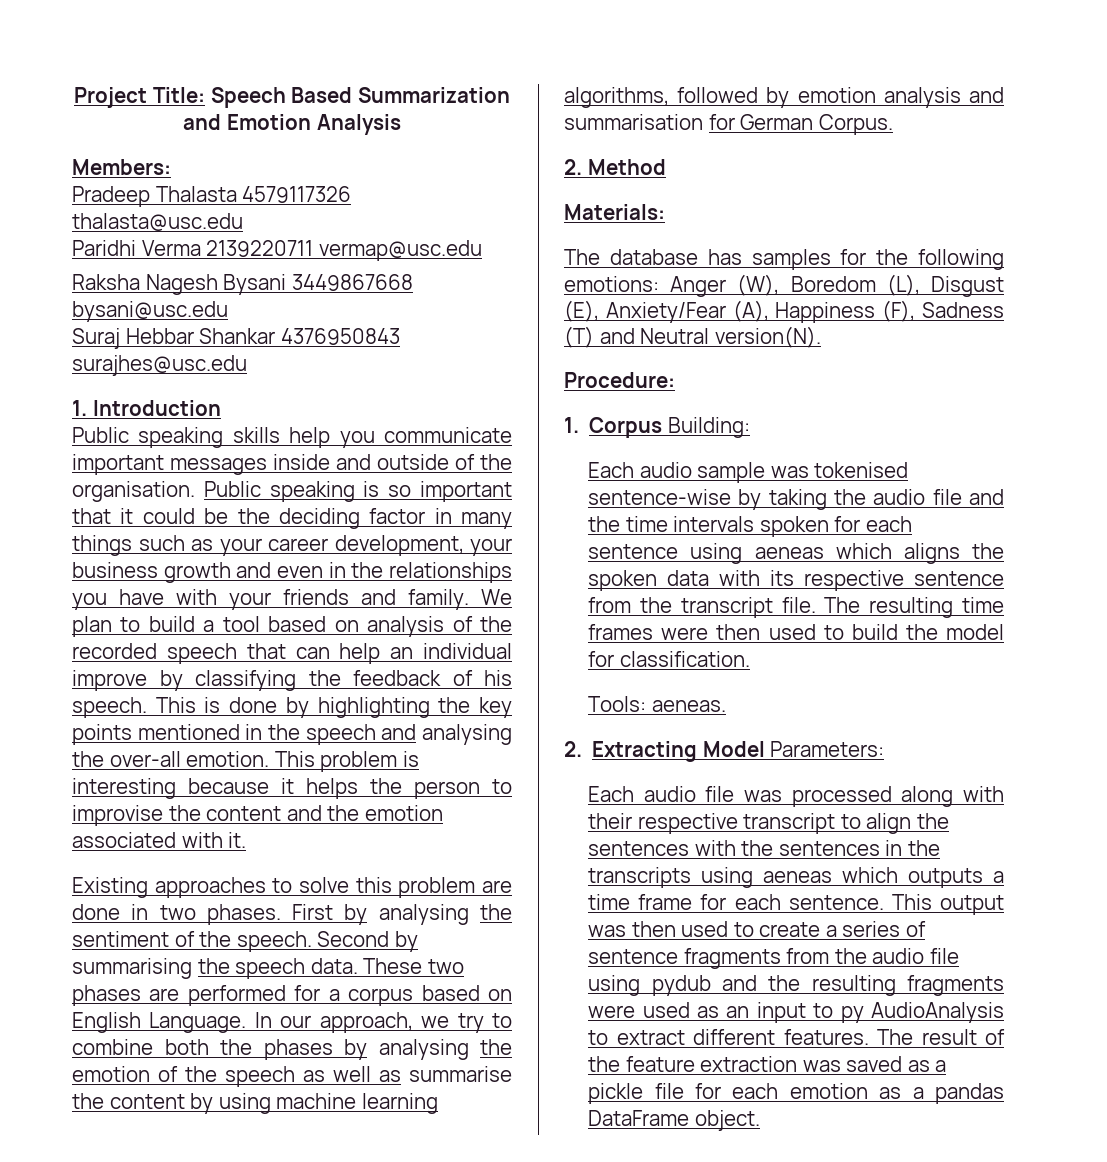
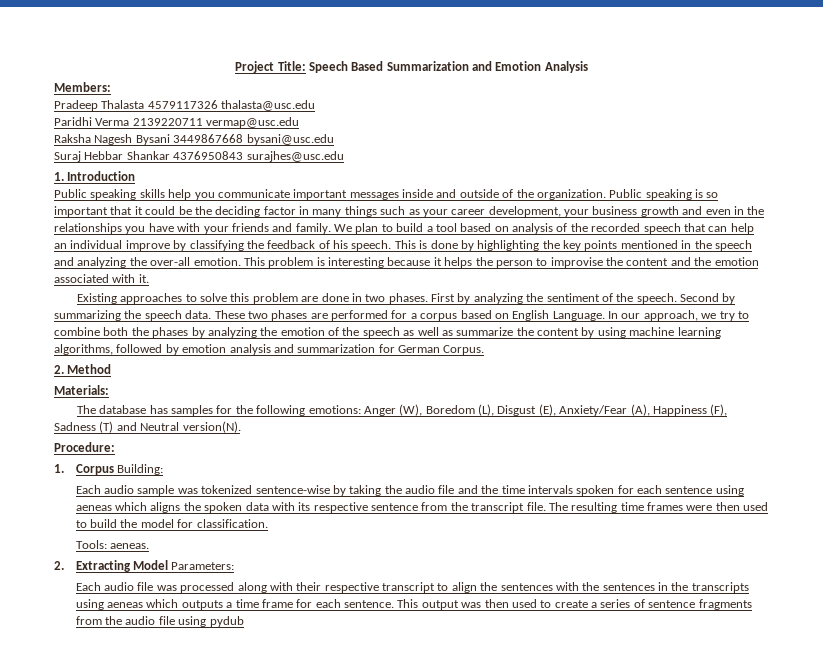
[72,481,195,502] organisation. -> [536,189,606,200] organization.
[422,724,512,745] analysing -> [77,257,127,268] analyzing
[378,904,469,925] analysing -> [473,293,523,304] analyzing
[72,958,192,979] summarising -> [54,310,121,321] summarizing
[378,1039,469,1060] analysing -> [207,327,257,338] analyzing
[409,1066,512,1082] summarise -> [456,327,514,336] summarize
[564,114,703,130] summarisation -> [297,344,376,353] summarization
[814,462,909,478] tokenised -> [201,485,253,494] tokenized
[721,975,1004,996] [588,1002,1004,1023] [588,1029,1005,1045] [588,1056,947,1072] [588,1083,1004,1104] [588,1110,760,1131] and the resulting fragments were used as an input to py AudioAnalysis to extract different features. The result of the feature extraction was saved as a pickle file for each emotion as a pandas DataFrame object. -> (244, 621) none

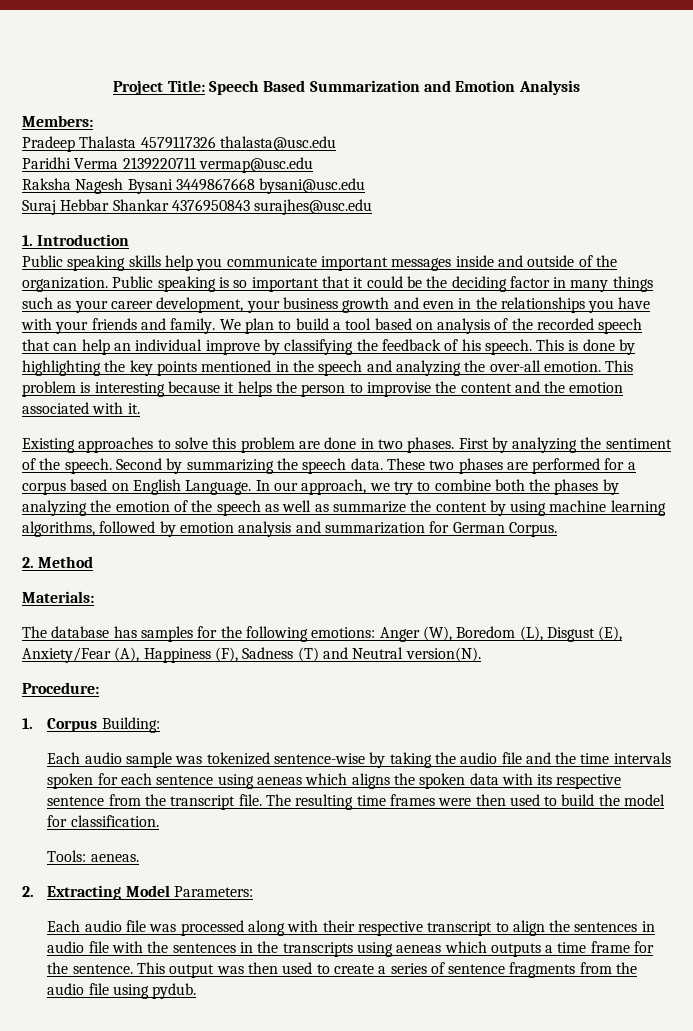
(553, 587) none -> [641,921,655,932] [47,941,109,953] in audio file
[315,599,341,608] each -> [47,962,69,974] the
[209,616,244,627] pydub -> [152,983,197,999] pydub.

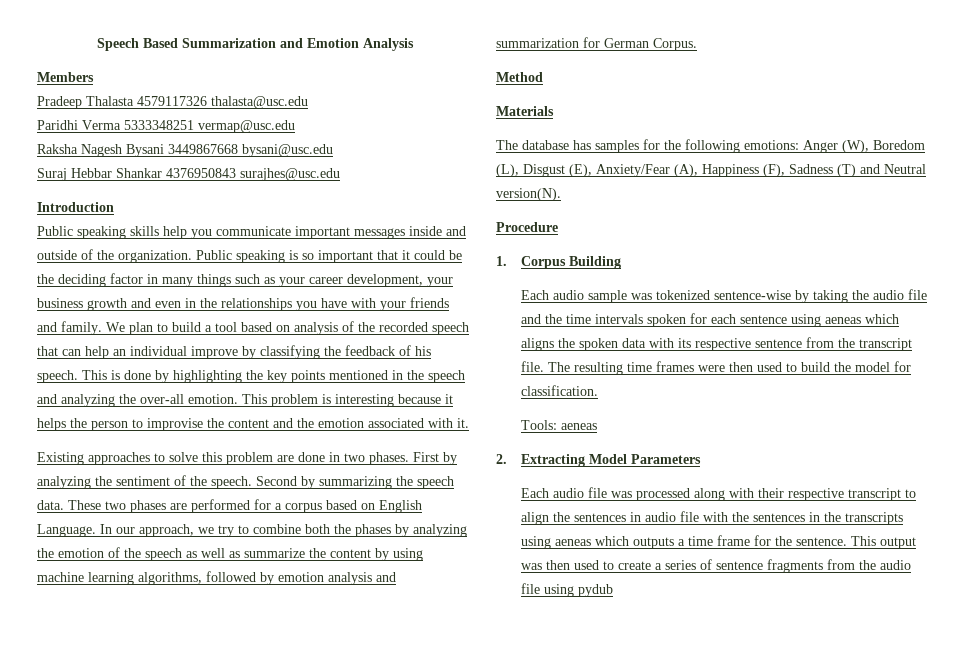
[113,80,205,95] Project Title: -> (96, 44) none
[22,115,93,127] Members: -> [37,72,94,82] Members
[122,157,196,170] 2139220711 -> [124,120,194,130] 5333348251
[22,235,33,246] 1. -> (340, 174) none
[22,557,34,568] 2. -> (697, 44) none
[22,591,94,603] Materials: -> [496,106,554,116] Materials
[22,682,99,694] Procedure: -> [496,222,558,232] Procedure
[101,717,160,733] Building: -> [568,256,621,269] Building
[90,854,139,862] aeneas. -> [560,423,597,430] aeneas
[173,886,253,897] Parameters: -> [630,454,701,464] Parameters
[152,983,197,999] pydub. -> [577,584,613,597] pydub

